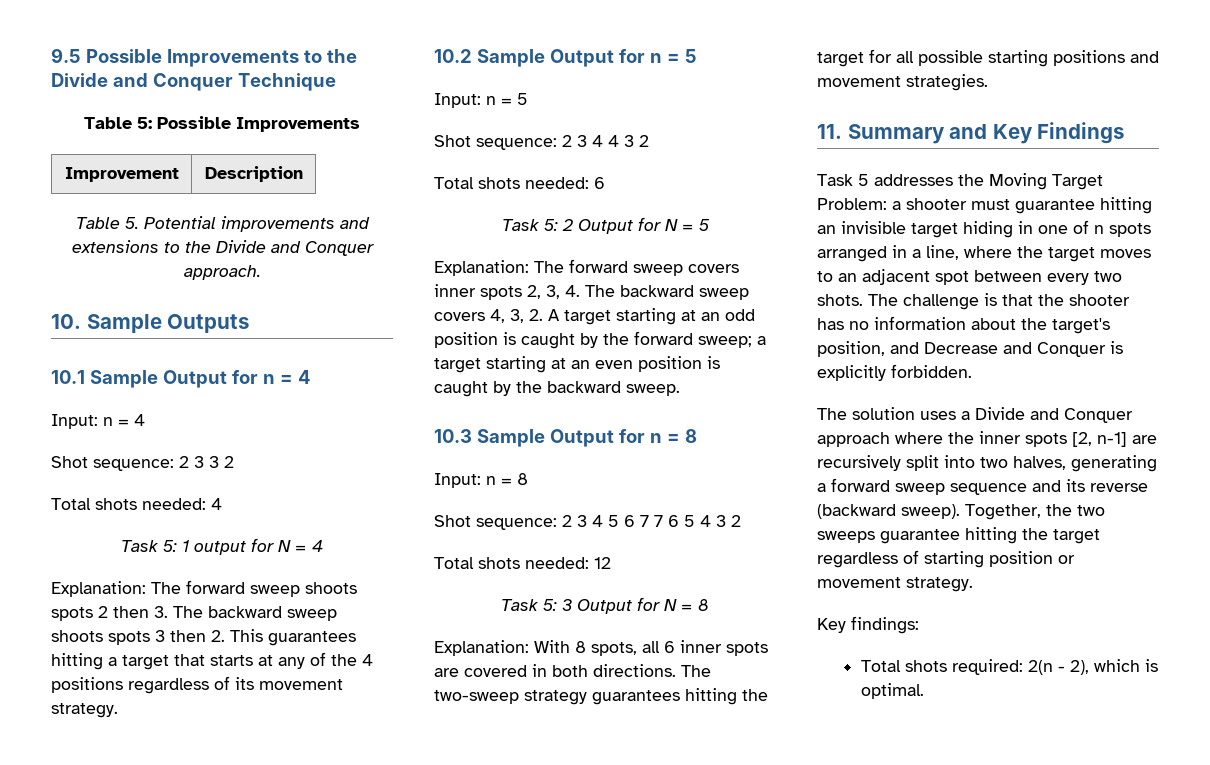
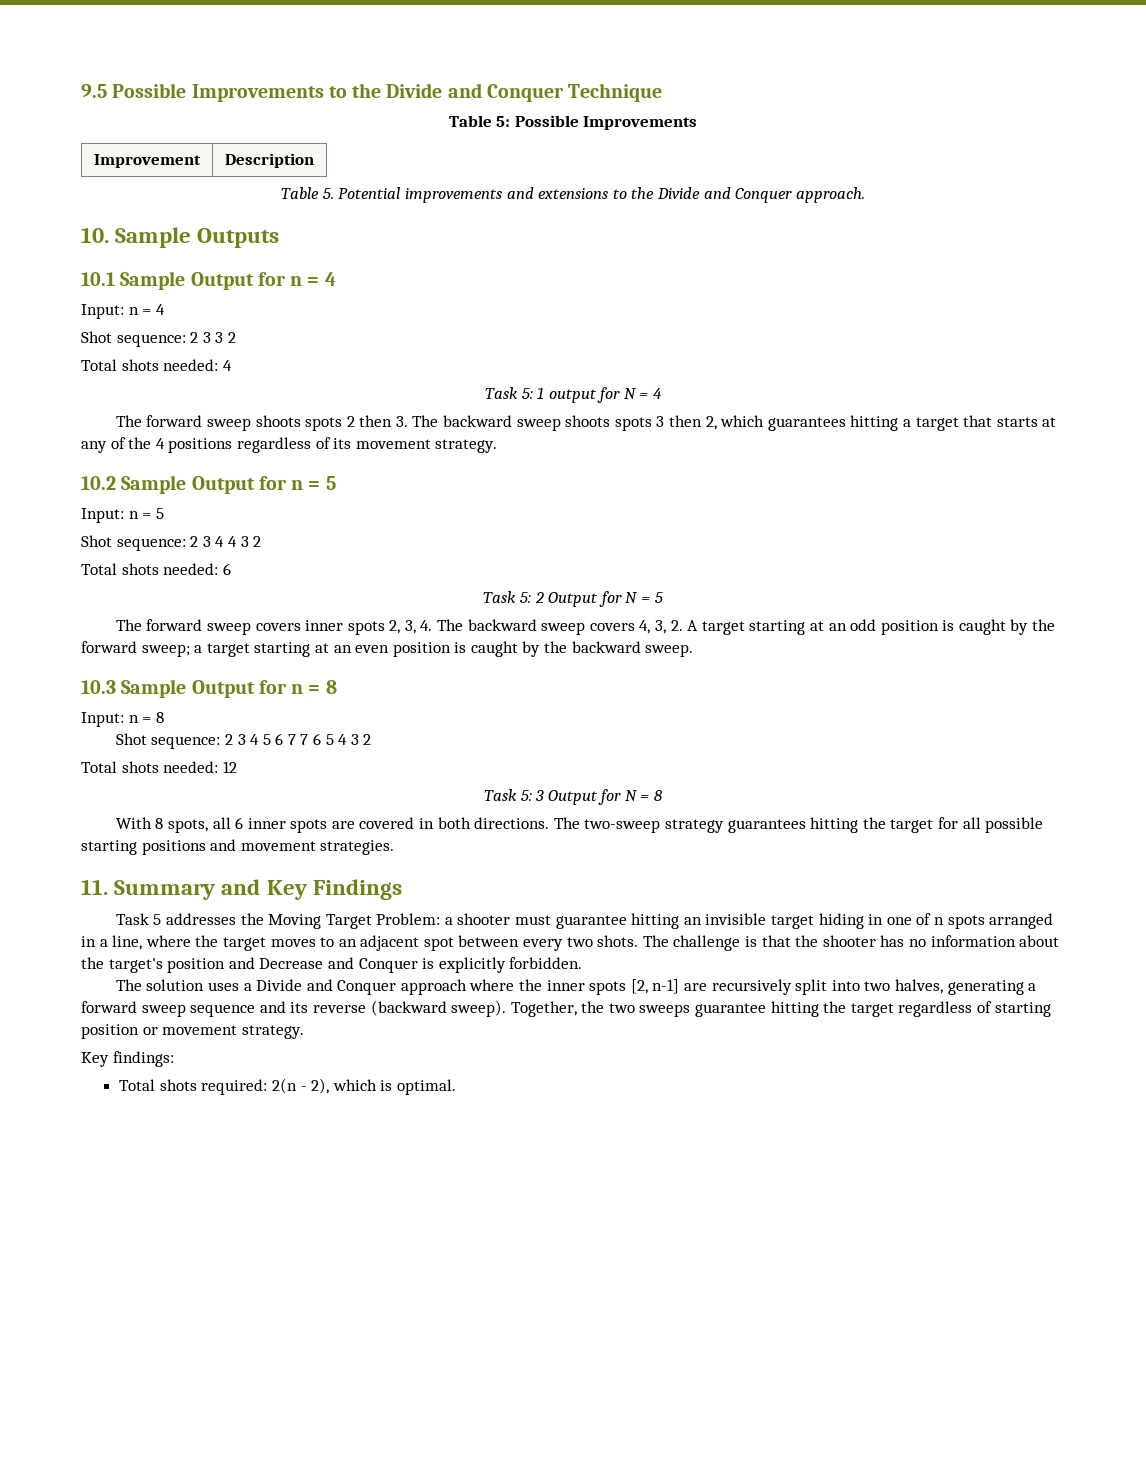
[51,581,146,597] Explanation: -> (663, 393) none
[211,629,263,642] 2. This -> [705,415,765,430] 2, which
[434,260,529,276] Explanation: -> (663, 597) none
[434,640,529,656] Explanation: -> (663, 795) none
[817,341,885,357] position, -> [167,958,226,973] position

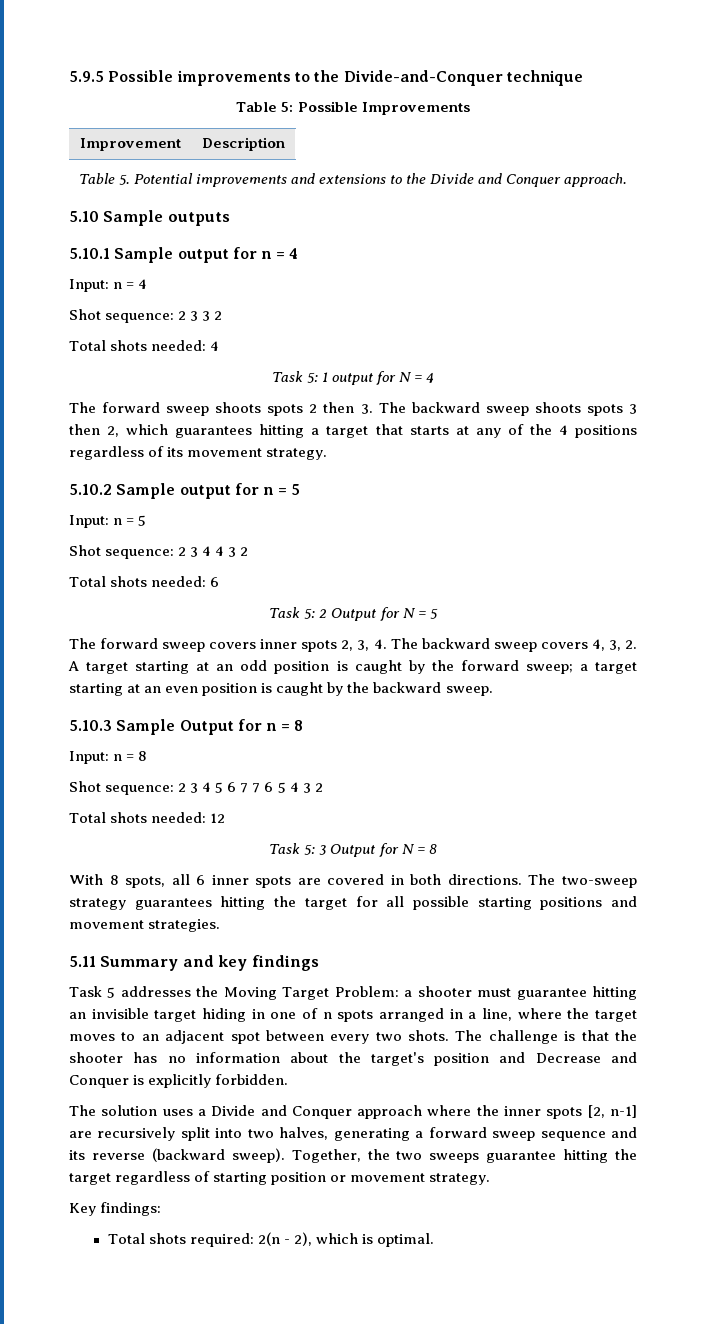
[81,83,663,102] 9.5 Possible Improvements to the Divide and Conquer Technique -> [69,70,583,86] 5.9.5 Possible improvements to the Divide-and-Conquer technique
[81,227,280,248] [81,271,254,290] 10. Sample Outputs // 10.1 Sample Output -> [69,210,230,226] [69,247,229,263] 5.10 Sample outputs // 5.10.1 Sample output
[81,475,255,494] 10.2 Sample Output -> [69,483,231,499] 5.10.2 Sample output
[81,680,116,694] 10.3 -> [69,720,112,731] 5.10.3
[81,879,108,895] 11. -> [69,956,96,967] 5.11
[266,879,402,900] Key Findings -> [218,955,319,971] key findings

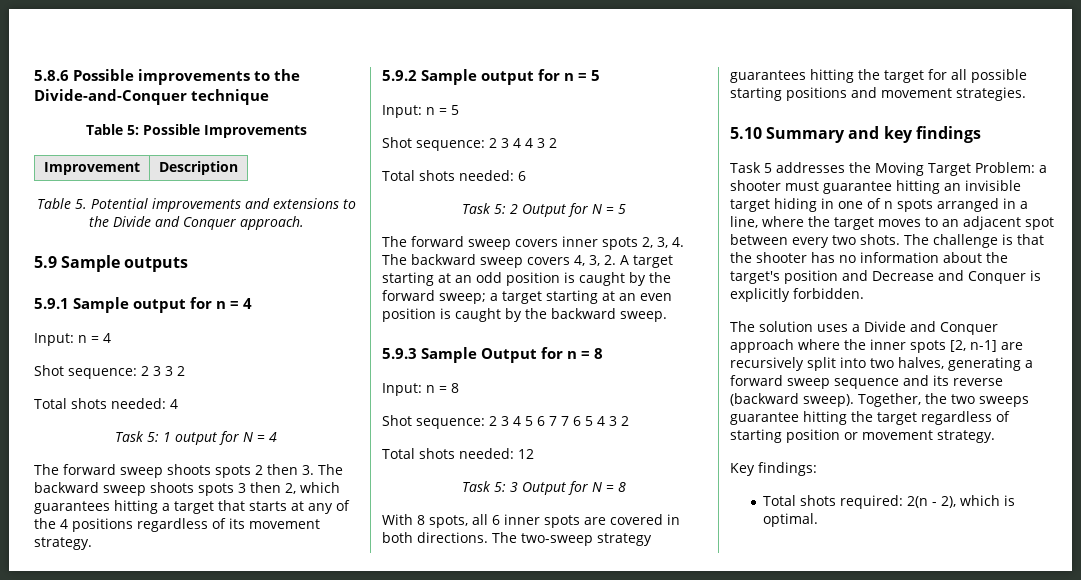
[69,71,104,82] 5.9.5 -> [34,70,69,81] 5.8.6
[69,211,99,222] 5.10 -> [34,256,57,268] 5.9
[69,248,110,259] 5.10.1 -> [34,298,69,309] 5.9.1
[69,484,112,495] 5.10.2 -> [382,70,417,81] 5.9.2
[69,720,112,731] 5.10.3 -> [382,348,417,359] 5.9.3
[69,956,96,967] 5.11 -> [730,127,762,139] 5.10

